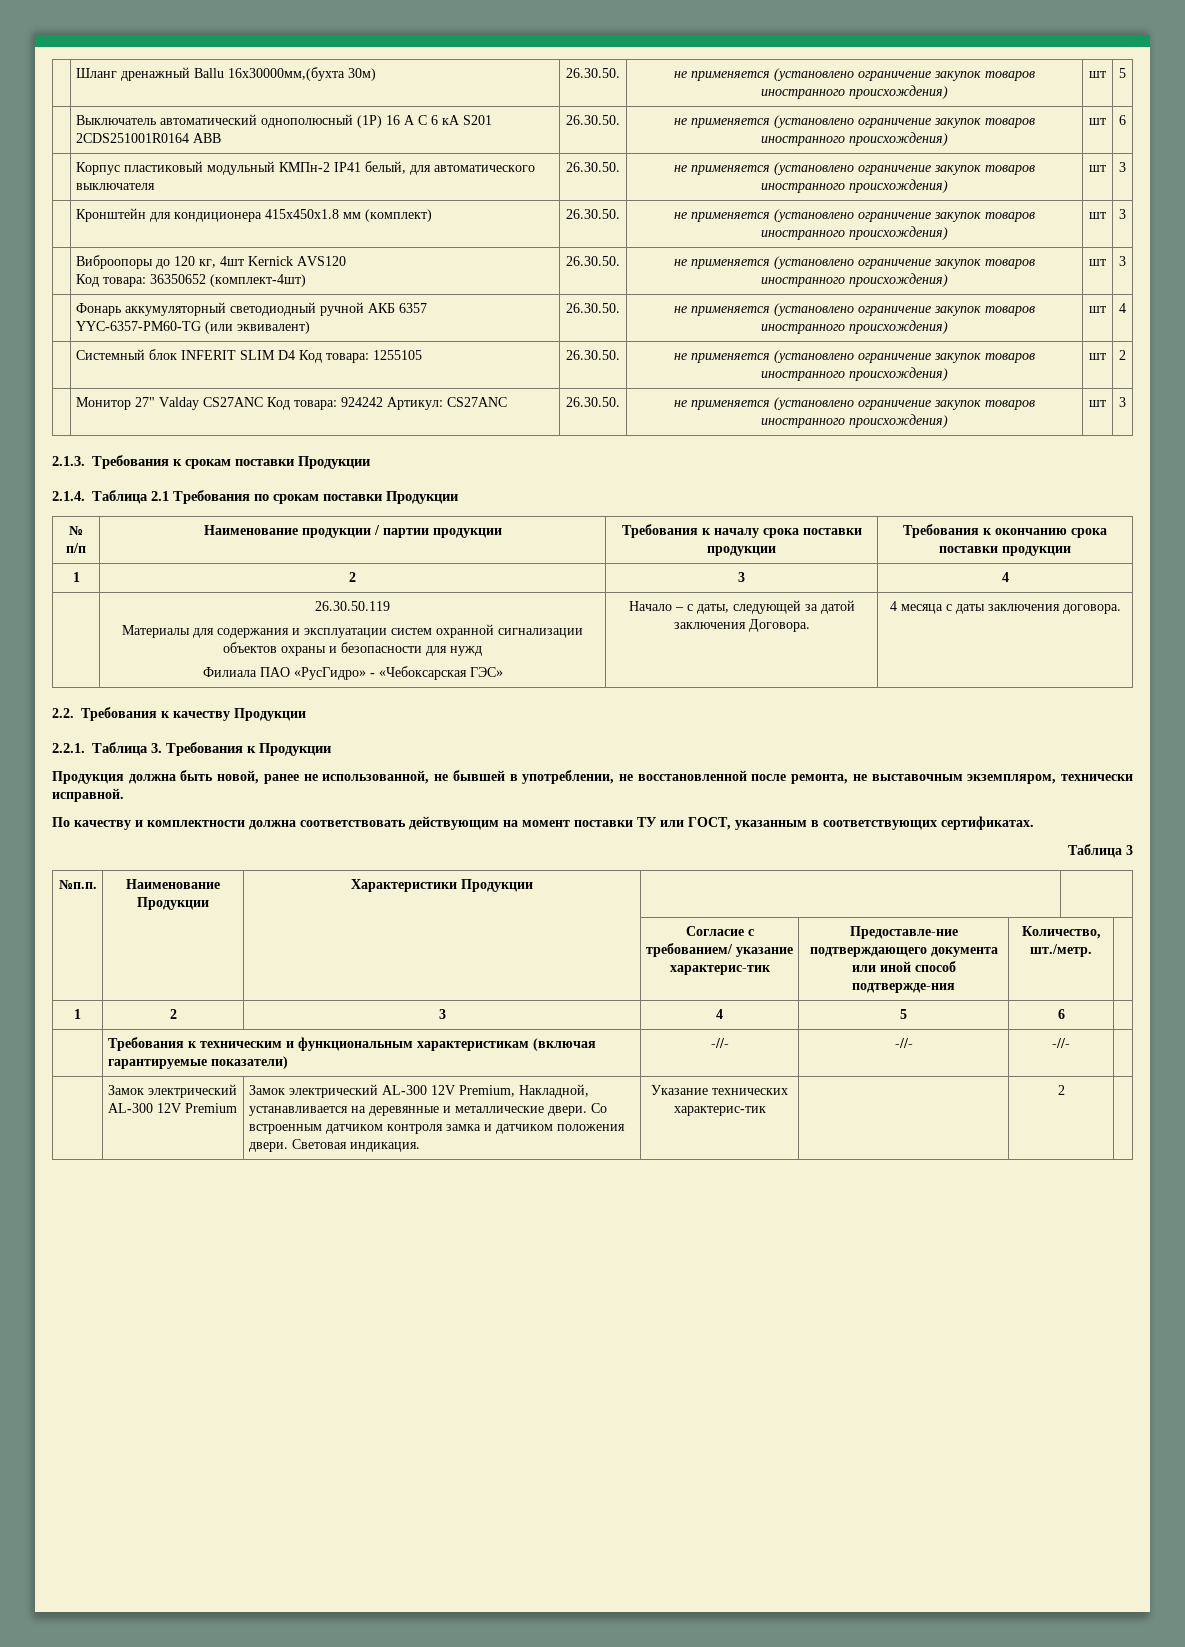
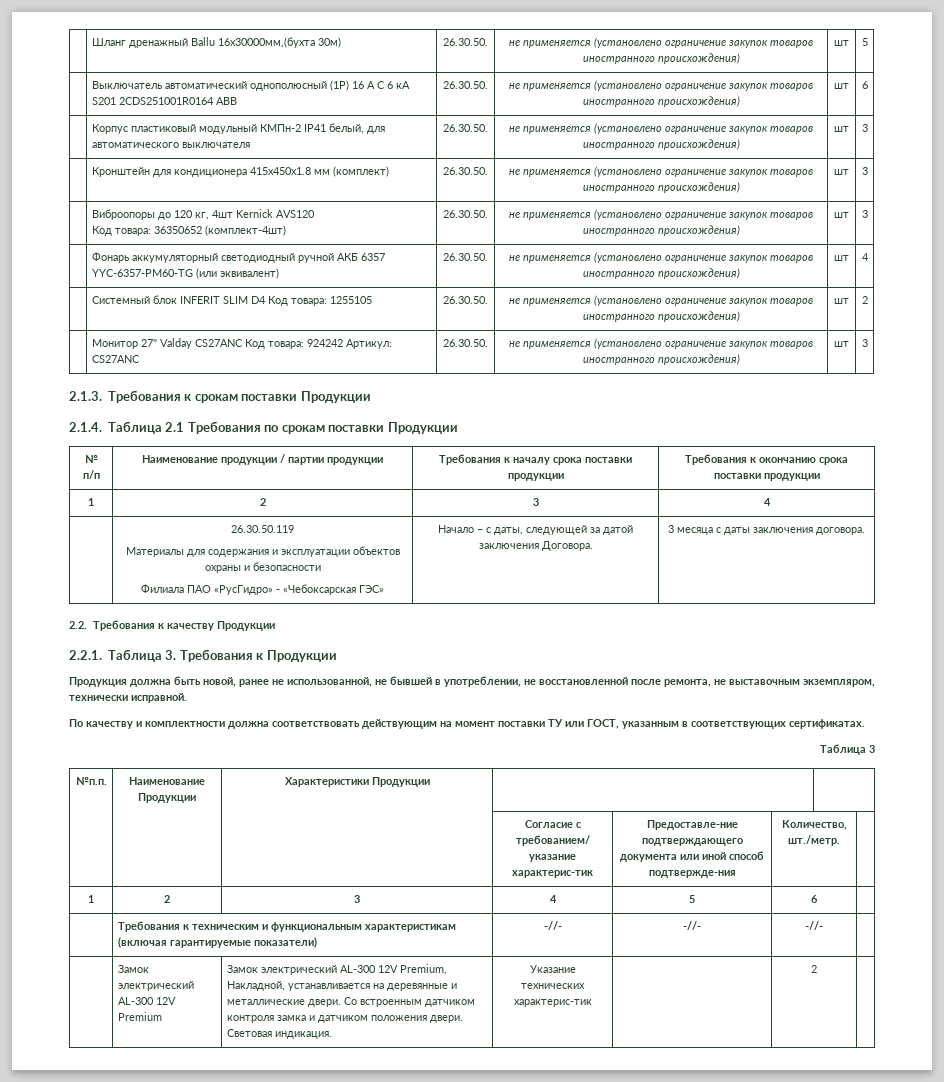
[390,624,583,638] систем охранной сигнализации -> (350, 553) none
[425,646,482,656] для нужд -> (321, 566) none
[889,601,897,611] 4 -> [668,525,674,533] 3

